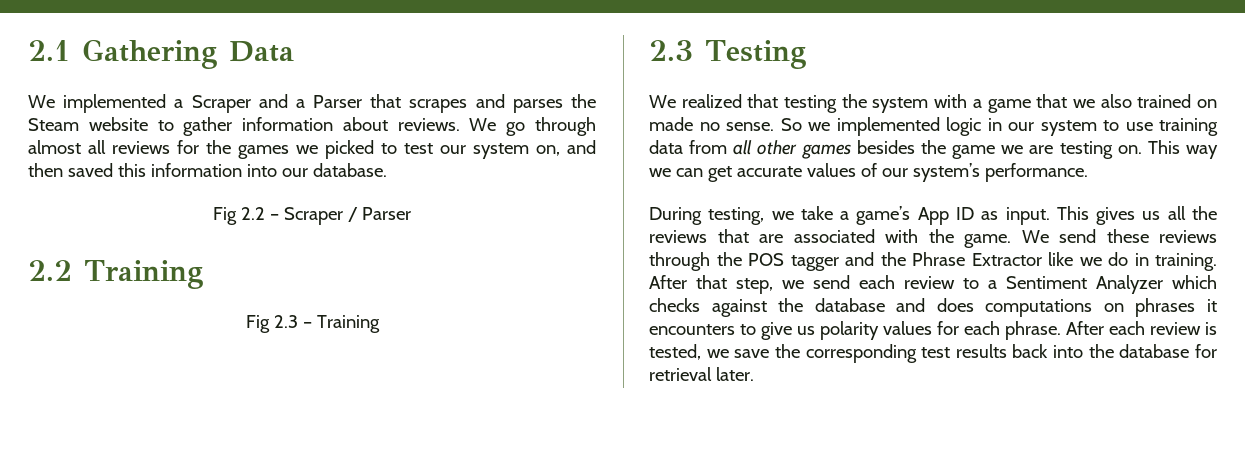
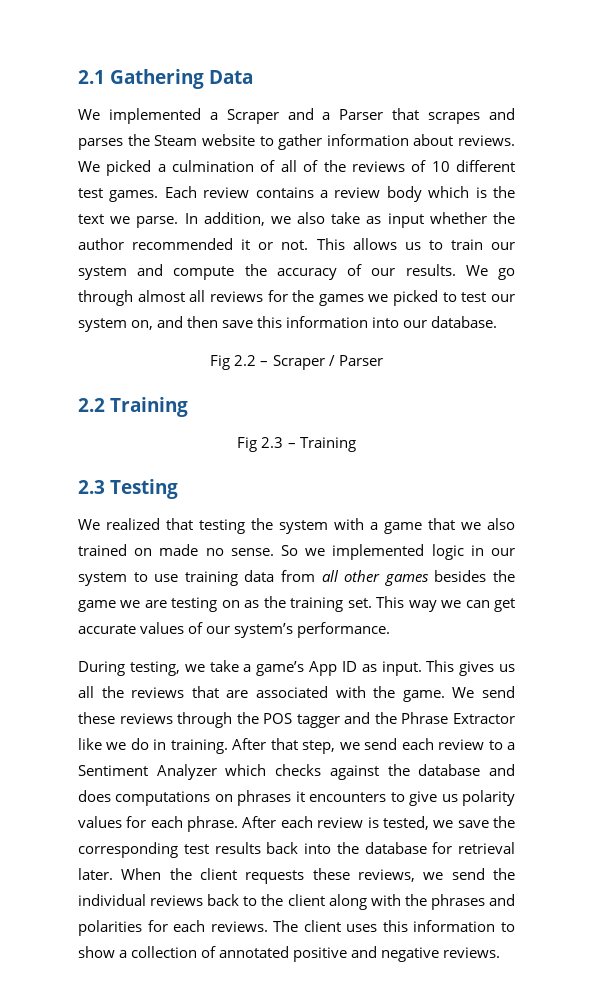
(497, 124) none -> [106,160,515,176] [78,186,515,202] [78,212,515,228] [78,238,516,250] [78,264,488,280] picked a culmination of all of the reviews of 10 different test games. Each review contains a review body which is the text we parse. In addition, we also take as input whether the author recommended it or not. This allows us to train our system and compute the accuracy of our results. We
[67,163,113,177] saved -> [222,320,254,328] save
[1117,145,1142,154] on. -> [221,596,372,612] on as the training set.
(754, 374) none -> [121,868,515,884] [78,894,515,910] [78,920,515,936] [78,946,501,962] When the client requests these reviews, we send the individual reviews back to the client along with the phrases and polarities for each reviews. The client uses this information to show a collection of annotated positive and negative reviews.

